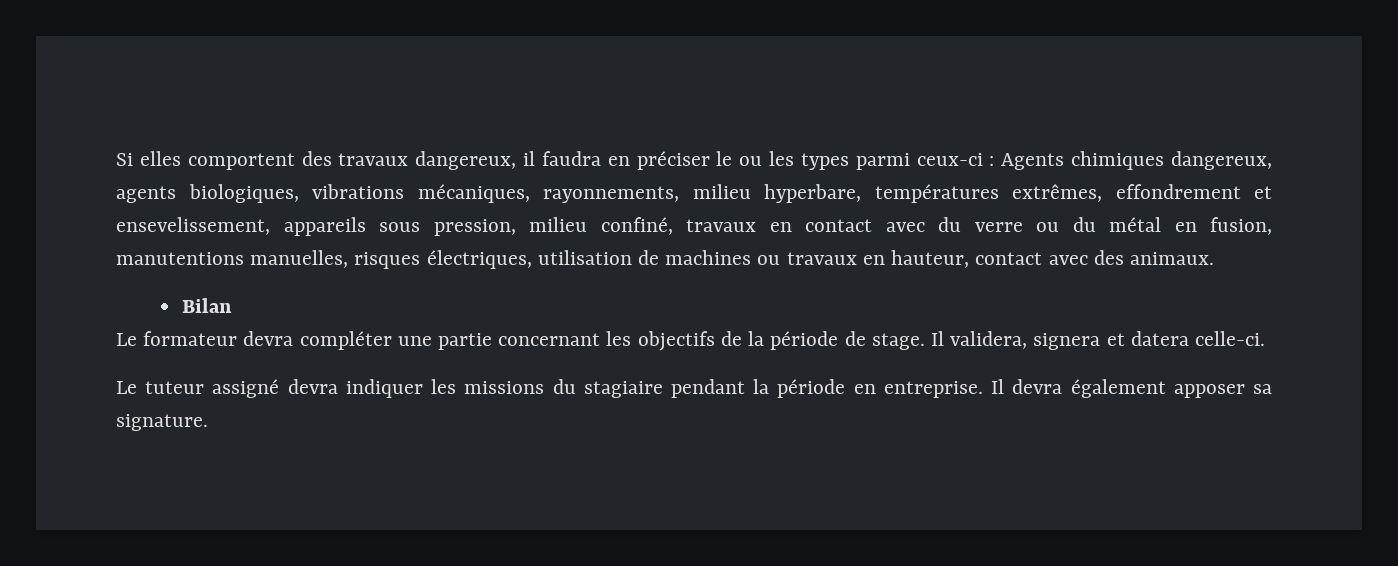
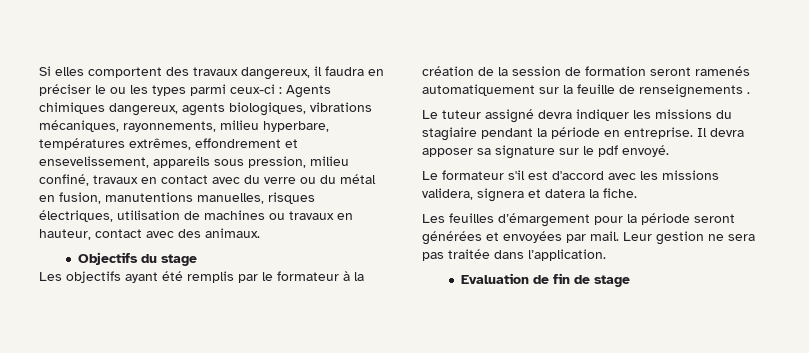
[182,298,233,313] [116,331,1265,351] Bilan // Le formateur devra compléter une partie concernant les objectifs de la période de stage. Il validera, signera et datera celle-ci. -> [78,252,198,266] [39,271,364,283] [422,66,750,76] [422,84,750,98] Objectifs du stage // Les objectifs ayant été remplis par le formateur à la création de la session de formation seront ramenés automatiquement sur la feuille de renseignements .
[1070,379,1166,398] également -> (744, 132) none
[116,414,208,431] signature. -> [495,145,669,159] [422,170,719,180] [422,188,637,202] [422,213,735,227] [422,231,755,245] [422,249,606,261] [461,273,631,287] signature sur le pdf envoyé. // Le formateur s'il est d'accord avec les missions validera, signera et datera la fiche. // Les feuilles d’émargement pour la période seront générées et envoyées par mail. Leur gestion ne sera pas traitée dans l’application. // Evaluation de fin de stage

